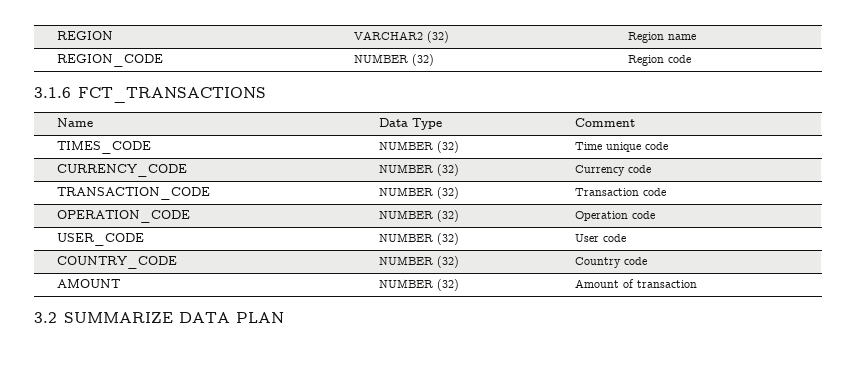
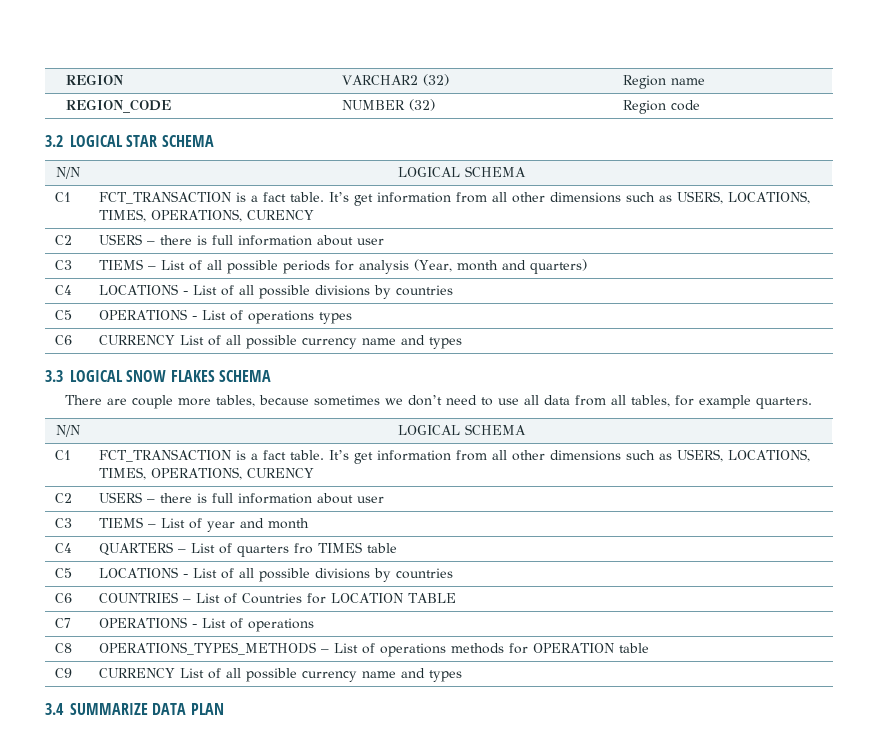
[34,87,266,103] [56,118,93,127] [378,118,442,130] [574,118,635,127] [56,141,151,154] [378,141,459,153] [574,142,668,152] [56,164,187,177] [378,164,459,176] [574,165,651,176] [56,187,210,200] [378,187,459,199] [574,188,666,196] [56,210,190,223] [378,210,459,222] [574,211,655,221] [56,233,144,246] [378,233,459,245] [574,234,626,242] [56,256,177,269] [378,256,459,268] [574,257,647,268] [56,279,120,288] [378,279,459,291] [574,279,697,288] [34,312,57,323] 3.1.6 FCT_TRANSACTIONS // Name | Data Type | Comment // TIMES_CODE | NUMBER (32) | Time unique code // CURRENCY_CODE | NUMBER (32) | Currency code // TRANSACTION_CODE | NUMBER (32) | Transaction code // OPERATION_CODE | NUMBER (32) | Operation code // USER_CODE | NUMBER (32) | User code // COUNTRY_CODE | NUMBER (32) | Country code // AMOUNT | NUMBER (32) | Amount of transaction // 3.2 -> [45,135,214,147] [55,167,80,179] [397,166,526,177] [54,192,71,202] [98,191,810,206] [98,209,314,222] [54,235,72,245] [98,234,384,246] [54,260,72,270] [98,259,587,274] [54,285,72,295] [98,284,453,299] [54,310,72,320] [98,309,352,324] [54,335,72,345] [98,335,462,349] [45,370,271,382] [64,395,812,409] [55,425,80,437] [397,424,526,435] [54,450,71,460] [98,449,810,464] [98,467,314,480] [54,493,72,503] [98,492,384,504] [54,518,72,528] [98,517,309,532] [54,543,72,553] [98,542,397,557] [54,568,72,578] [98,567,453,582] [54,593,72,603] [98,592,456,604] [54,618,71,628] [98,617,314,632] [54,643,72,653] [98,642,649,657] [54,668,72,678] [98,668,462,682] [45,703,64,715] 3.2 LOGICAL STAR SCHEMA // N/N | LOGICAL SCHEMA // C1 | FCT_TRANSACTION is a fact table. It’s get information from all other dimensions such as USERS, LOCATIONS, TIMES, OPERATIONS, CURENCY // C2 | USERS – there is full information about user // C3 | TIEMS – List of all possible periods for analysis (Year, month and quarters) // C4 | LOCATIONS - List of all possible divisions by countries // C5 | OPERATIONS - List of operations types // C6 | CURRENCY List of all possible currency name and types // 3.3 LOGICAL SNOW FLAKES SCHEMA // There are couple more tables, because sometimes we don’t need to use all data from all tables, for example quarters. // N/N | LOGICAL SCHEMA // C1 | FCT_TRANSACTION is a fact table. It’s get information from all other dimensions such as USERS, LOCATIONS, TIMES, OPERATIONS, CURENCY // C2 | USERS – there is full information about user // C3 | TIEMS – List of year and month // C4 | QUARTERS – List of quarters fro TIMES table // C5 | LOCATIONS - List of all possible divisions by countries // C6 | COUNTRIES – List of Countries for LOCATION TABLE // C7 | OPERATIONS - List of operations // C8 | OPERATIONS_TYPES_METHODS – List of operations methods for OPERATION table // C9 | CURRENCY List of all possible currency name and types // 3.4

